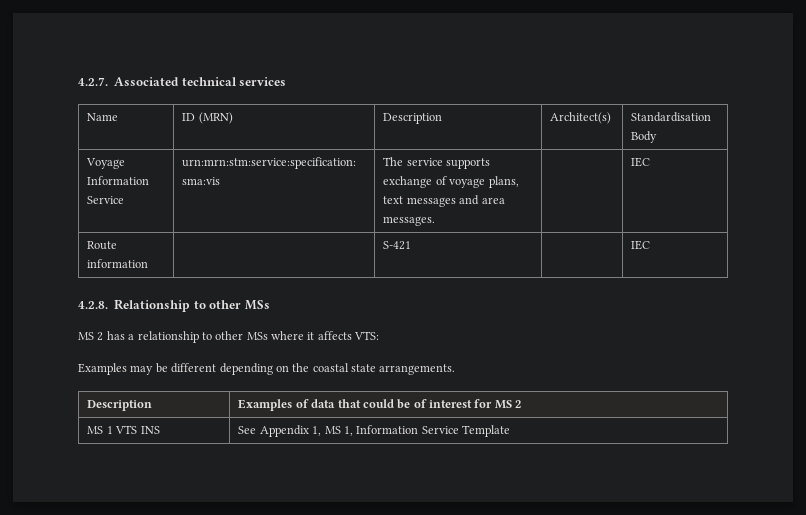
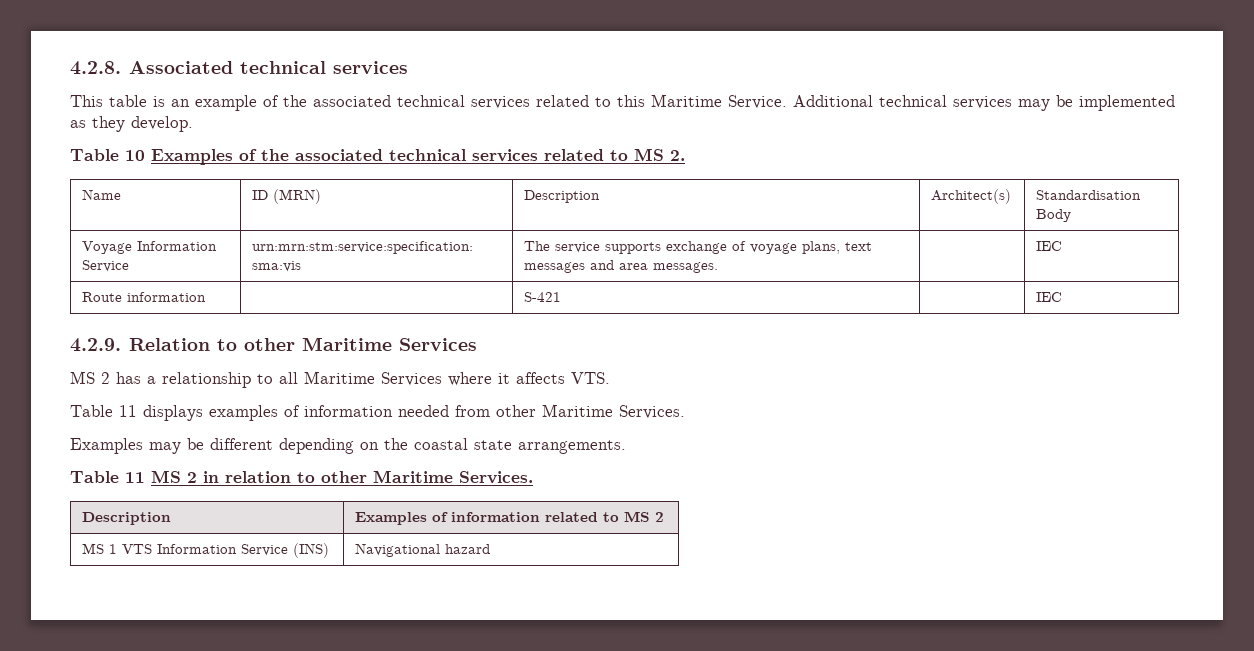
[78,77,108,86] 4.2.7. -> [70,61,121,75] 4.2.8.
(287, 81) none -> [70,94,1175,111] [70,116,193,132] [70,148,685,165] // This table is an example of the associated technical services related to this Maritime Service. Additional technical services may be implemented as they develop. // Table 10 Examples of the associated technical services related to MS 2.
[78,299,270,312] 4.2.8. Relationship to other MSs -> [70,337,478,352] 4.2.9. Relation to other Maritime Services
[215,331,380,340] other MSs where it affects VTS: -> [279,371,610,386] [70,404,685,421] all Maritime Services where it affects VTS. // Table 11 displays examples of information needed from other Maritime Services.
[87,400,153,411] [238,399,493,411] // Description | Examples of data that could be of interest for -> [70,470,533,484] [81,512,171,525] [354,512,619,525] // Table 11 MS 2 in relation to other Maritime Services. // Description | Examples of information related to
[140,426,160,434] [238,425,511,437] INS | See Appendix 1, MS 1, Information Service Template -> [156,543,329,558] [354,543,490,557] Information Service (INS) | Navigational hazard

